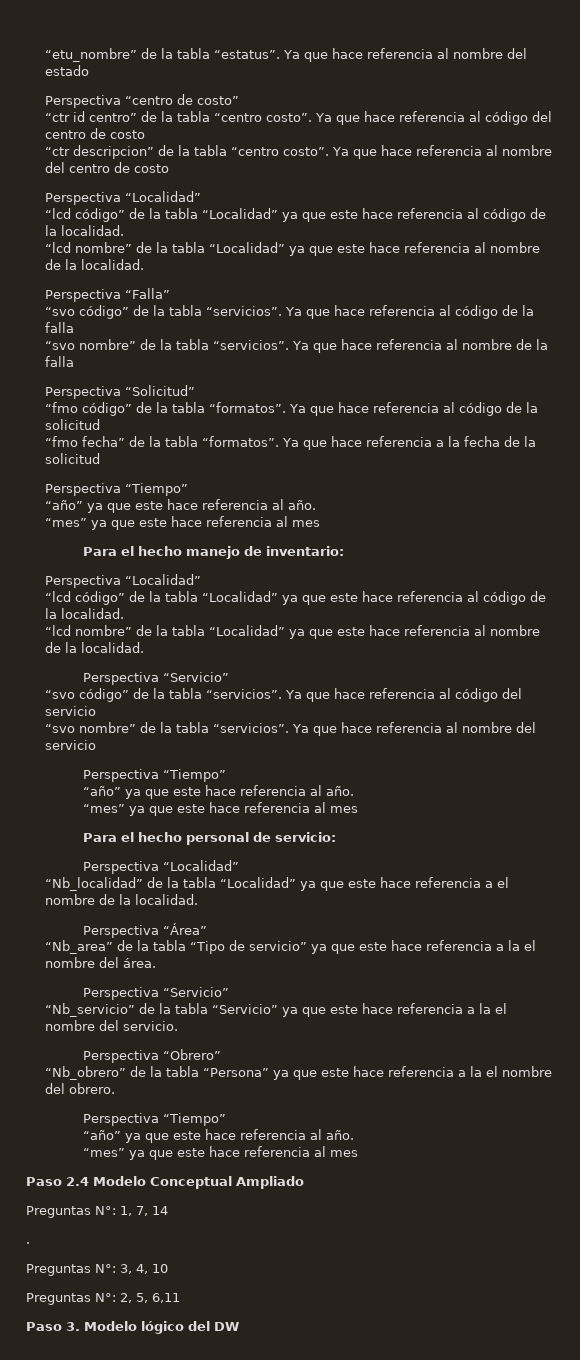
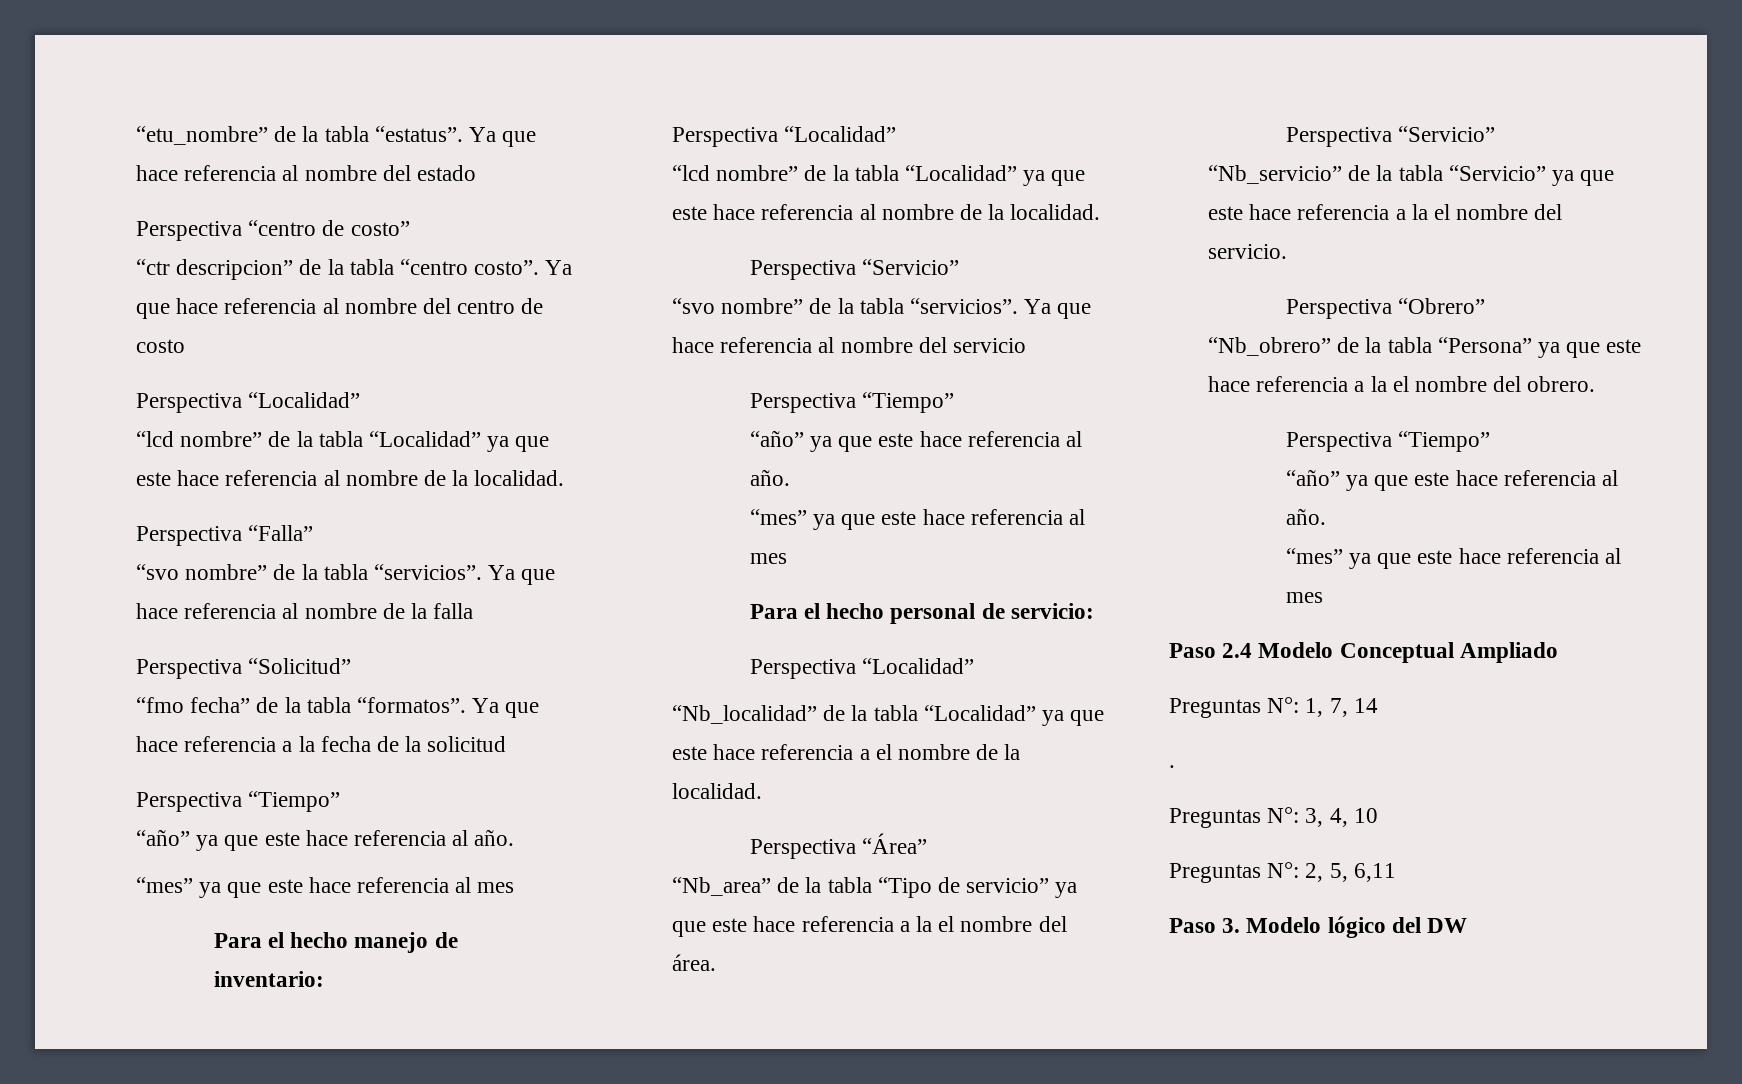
[44,111,552,125] [44,128,145,139] // “ctr id centro” de la tabla “centro costo”. Ya que hace referencia al código del centro de costo -> (410, 228) none
[44,208,546,222] [44,225,124,236] // “lcd código” de la tabla “Localidad” ya que este hace referencia al código de la localidad. -> (361, 400) none
[44,305,534,319] [44,322,74,333] // “svo código” de la tabla “servicios”. Ya que hace referencia al código de la falla -> (314, 533) none
[44,402,538,416] [44,419,100,430] // “fmo código” de la tabla “formatos”. Ya que hace referencia al código de la solicitud -> (352, 666) none
[44,591,546,605] [44,608,124,619] // “lcd código” de la tabla “Localidad” ya que este hace referencia al código de la localidad. -> (897, 134) none
[44,688,522,702] [44,706,96,716] // “svo código” de la tabla “servicios”. Ya que hace referencia al código del servicio -> (960, 267) none

